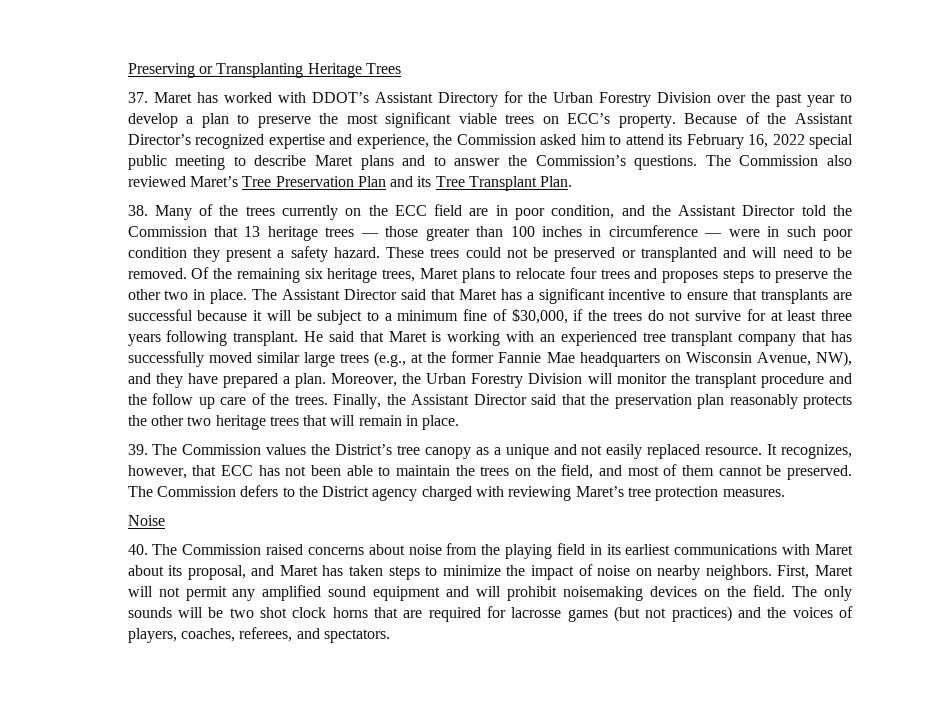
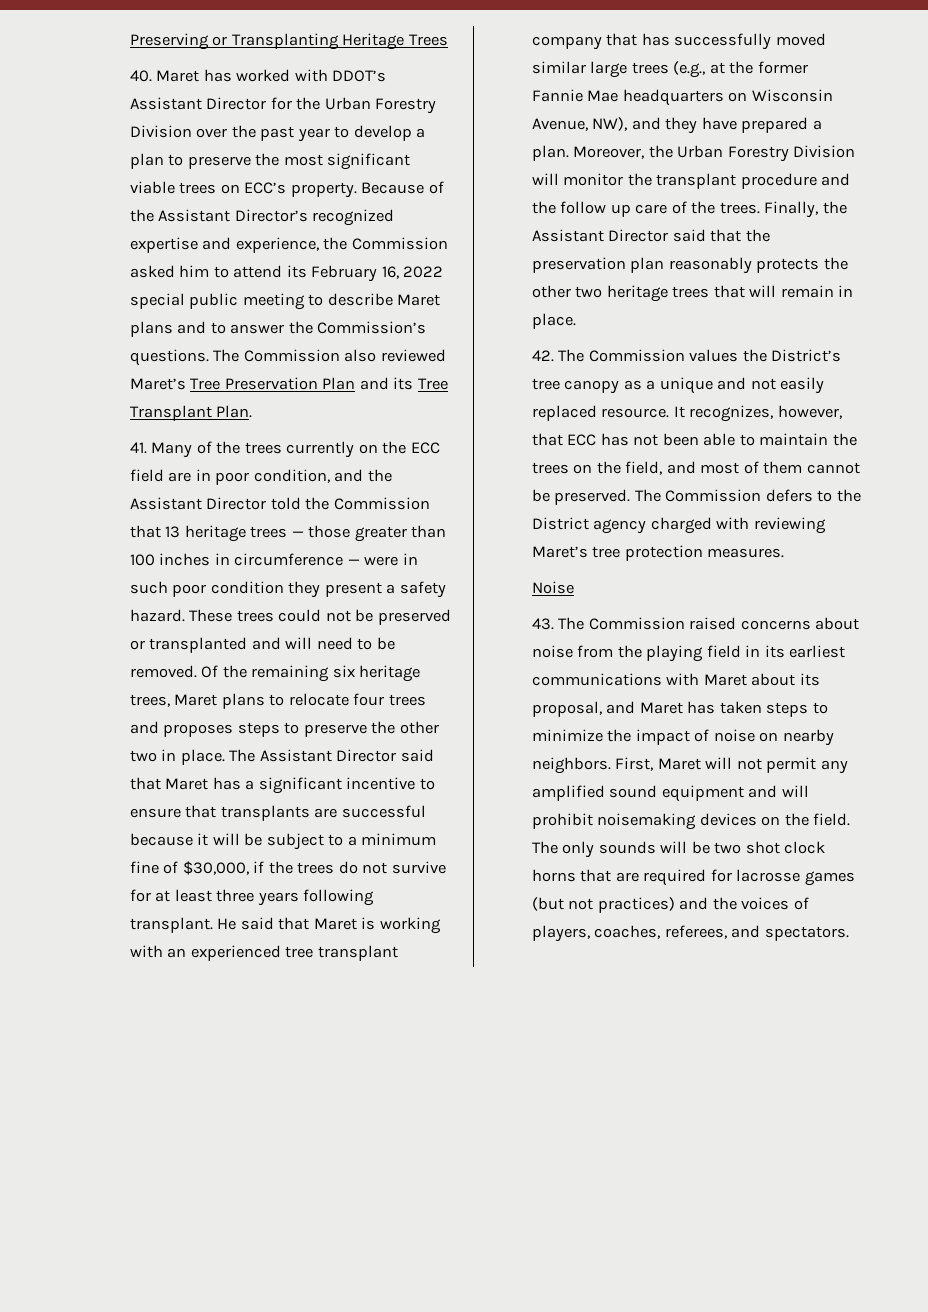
[127,92,148,103] 37. -> [129,70,152,82] 40.
[437,92,498,107] Directory -> [206,97,267,110] Director
[127,205,148,216] 38. -> [129,442,147,454] 41.
[127,444,148,455] 39. -> [531,350,554,362] 42.
[127,544,148,555] 40. -> [531,618,554,630] 43.

